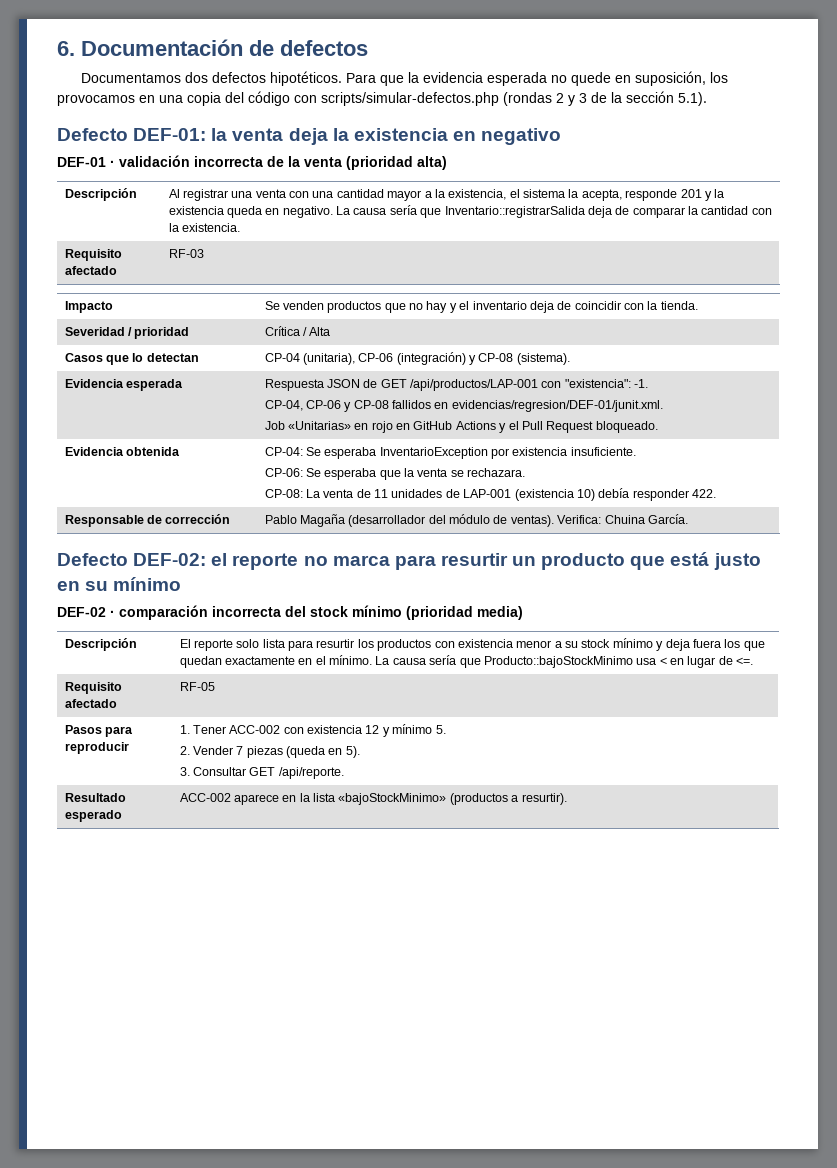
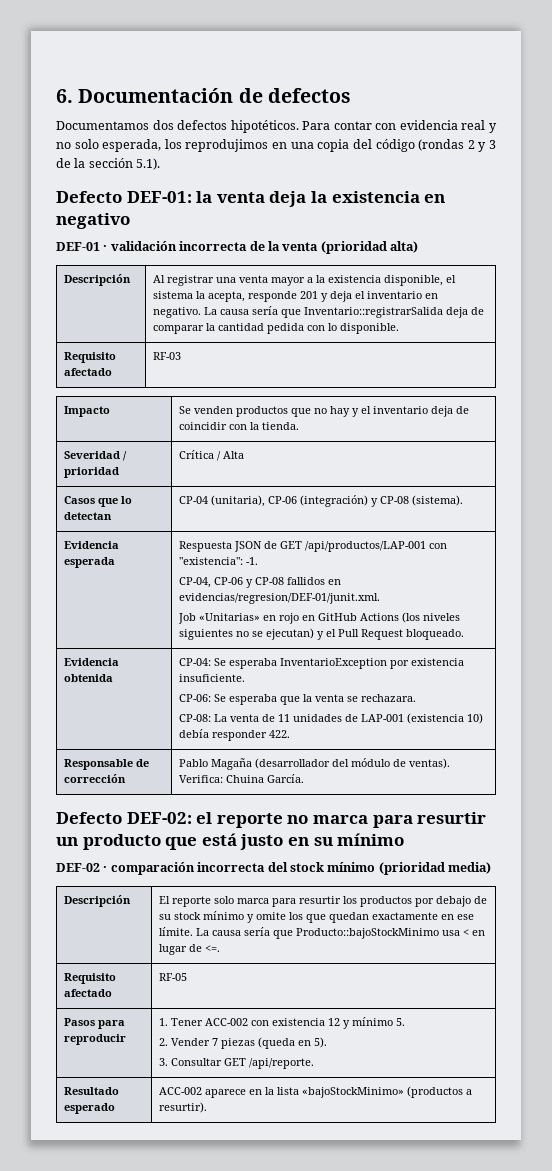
[379,71,728,86] [57,94,135,106] que la evidencia esperada no quede en suposición, los provocamos -> [333,120,497,133] [56,139,269,152] contar con evidencia real y no solo esperada, los reprodujimos
[294,92,499,106] con scripts/simular-defectos.php -> (415, 145) none
[289,189,384,198] con una cantidad -> (269, 279) none
[448,189,507,200] existencia, -> [328,275,444,286] existencia disponible,
[714,189,725,198] [168,206,262,218] la existencia queda -> [330,291,423,302] deja el inventario
[751,208,772,215] [168,223,240,232] con la existencia. -> [267,323,400,334] pedida con lo disponible.
(496, 425) none -> [402,612,461,623] [179,628,315,640] (los niveles siguientes no se ejecutan)
[262,639,285,648] lista -> [237,898,270,904] marca
[434,639,562,648] con existencia menor a -> [415,896,488,907] por debajo de
[665,639,721,651] deja fuera -> [256,912,287,920] omite
[315,655,373,665] el mínimo. -> [457,914,475,920] [159,927,194,936] ese límite.

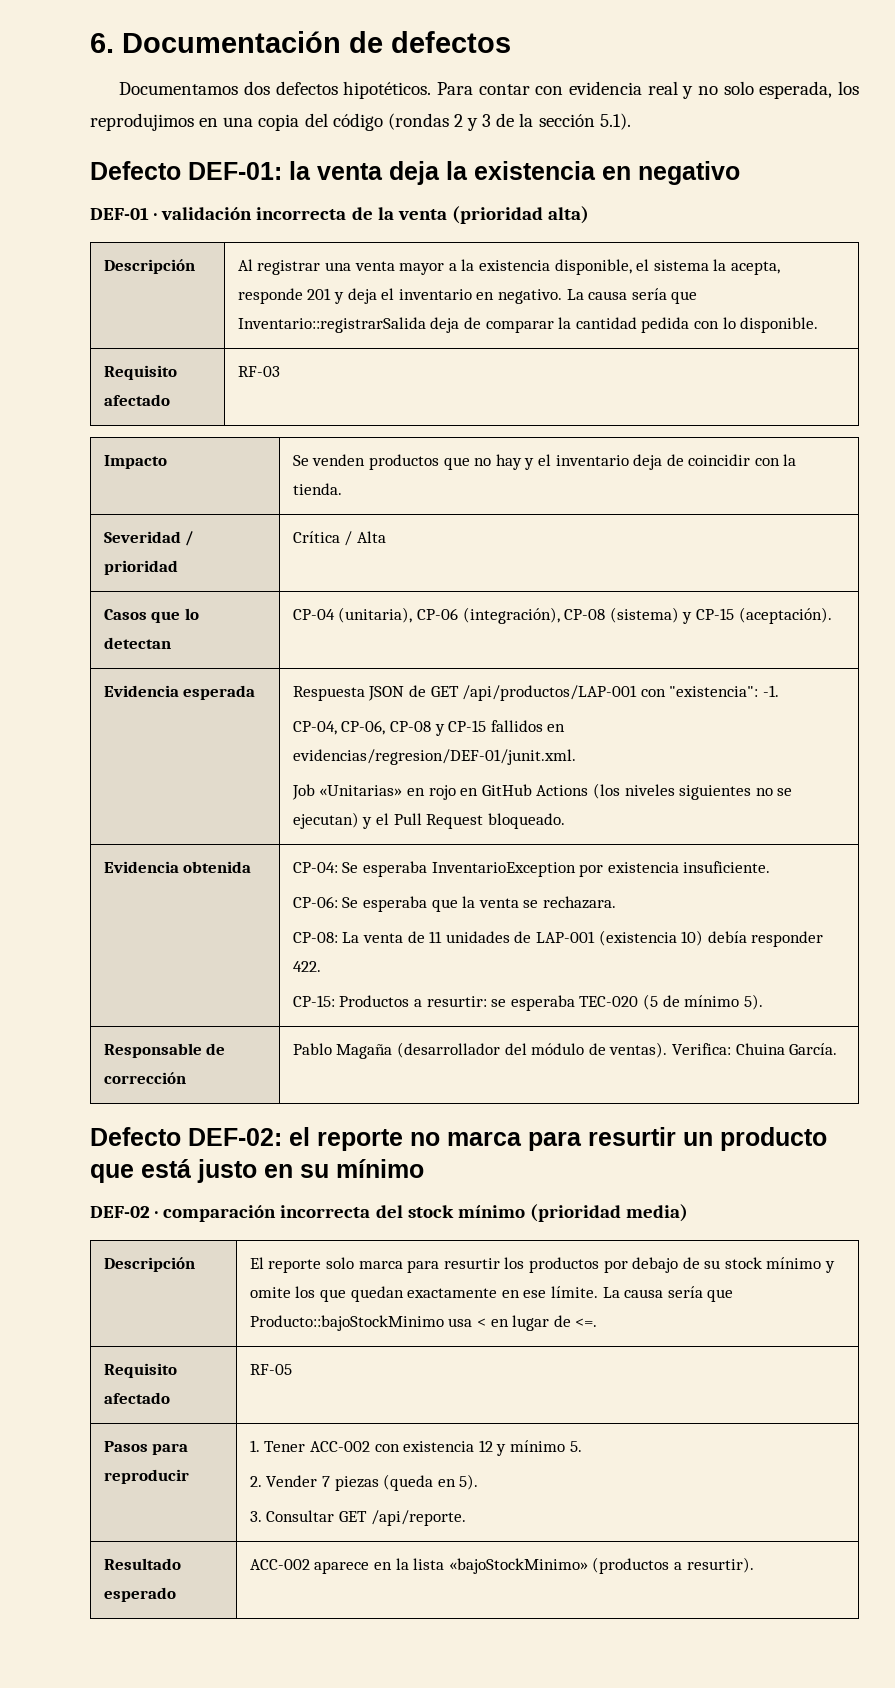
[300,495,464,507] (integración) y CP-08 (sistema). -> [462,607,832,624] (integración), CP-08 (sistema) y CP-15 (aceptación).
[214,577,285,588] CP-06 y CP-08 -> [341,720,487,736] CP-06, CP-08 y CP-15
(291, 734) none -> [292,994,763,1011] // CP-15: Productos a resurtir: se esperaba TEC-020 (5 de mínimo 5).

